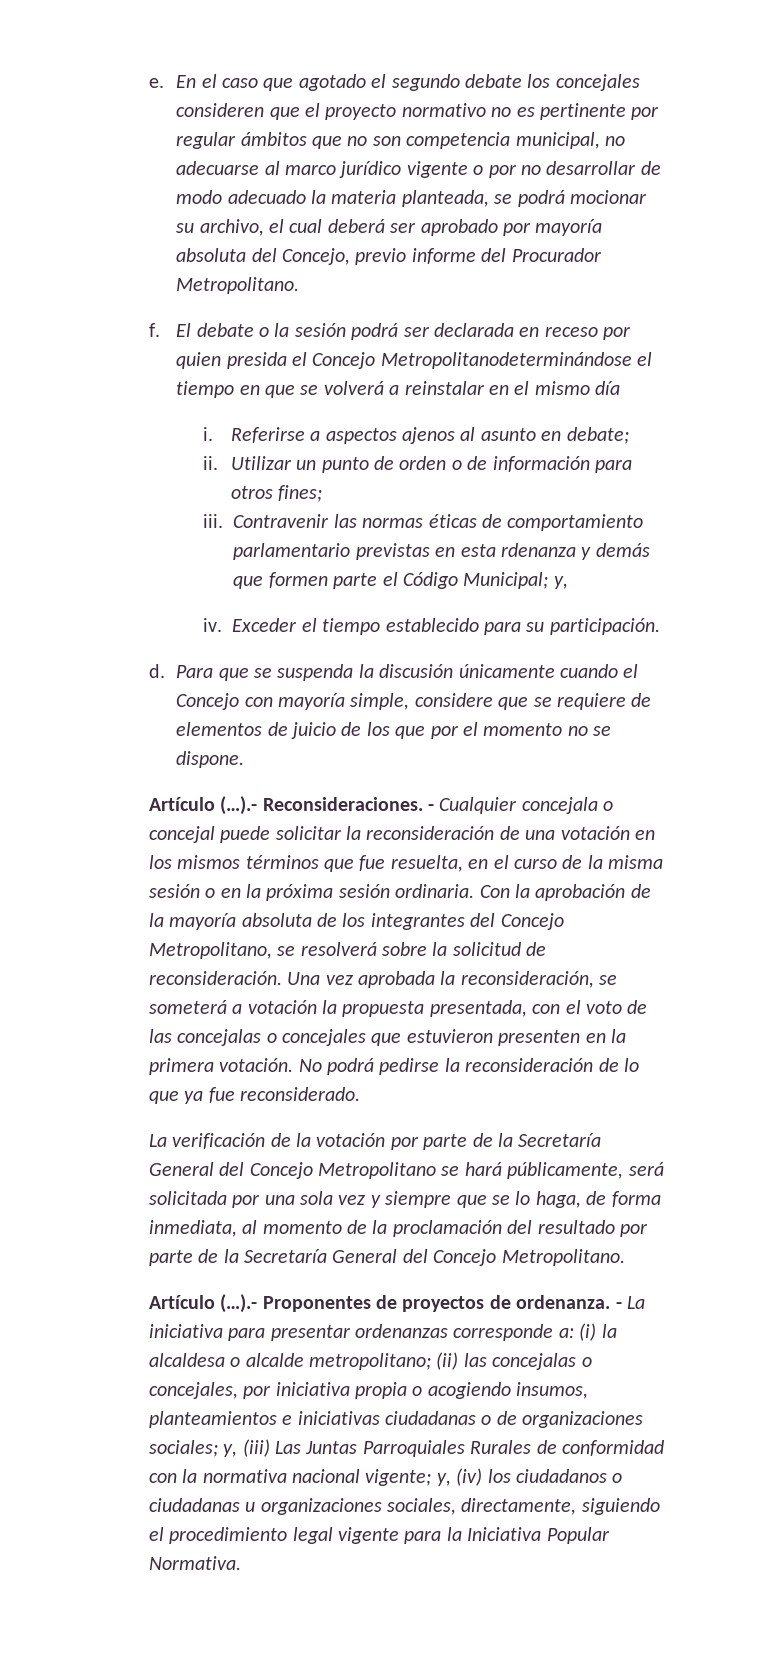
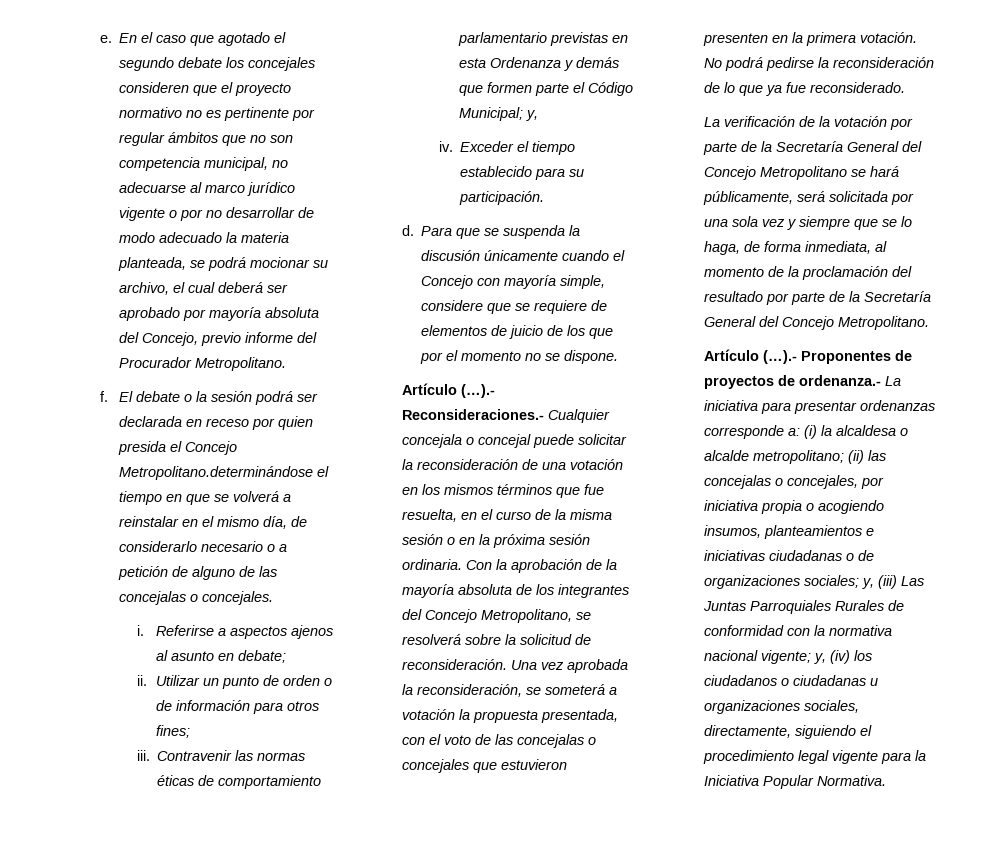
[380,352,632,369] Metropolitanodeterminándose -> [118,466,313,480] Metropolitano.determinándose
[595,381,621,395] día -> [262,516,307,529] [118,541,287,552] [117,566,277,580] [118,591,273,605] día, de considerarlo necesario o a petición de alguno de las concejalas o concejales.
[501,543,577,557] rdenanza -> [490,57,562,68] Ordenanza
[262,797,434,811] Reconsideraciones. - -> [402,409,545,420] Reconsideraciones.-
[516,1295,622,1309] ordenanza. - -> [799,375,882,386] ordenanza.-

